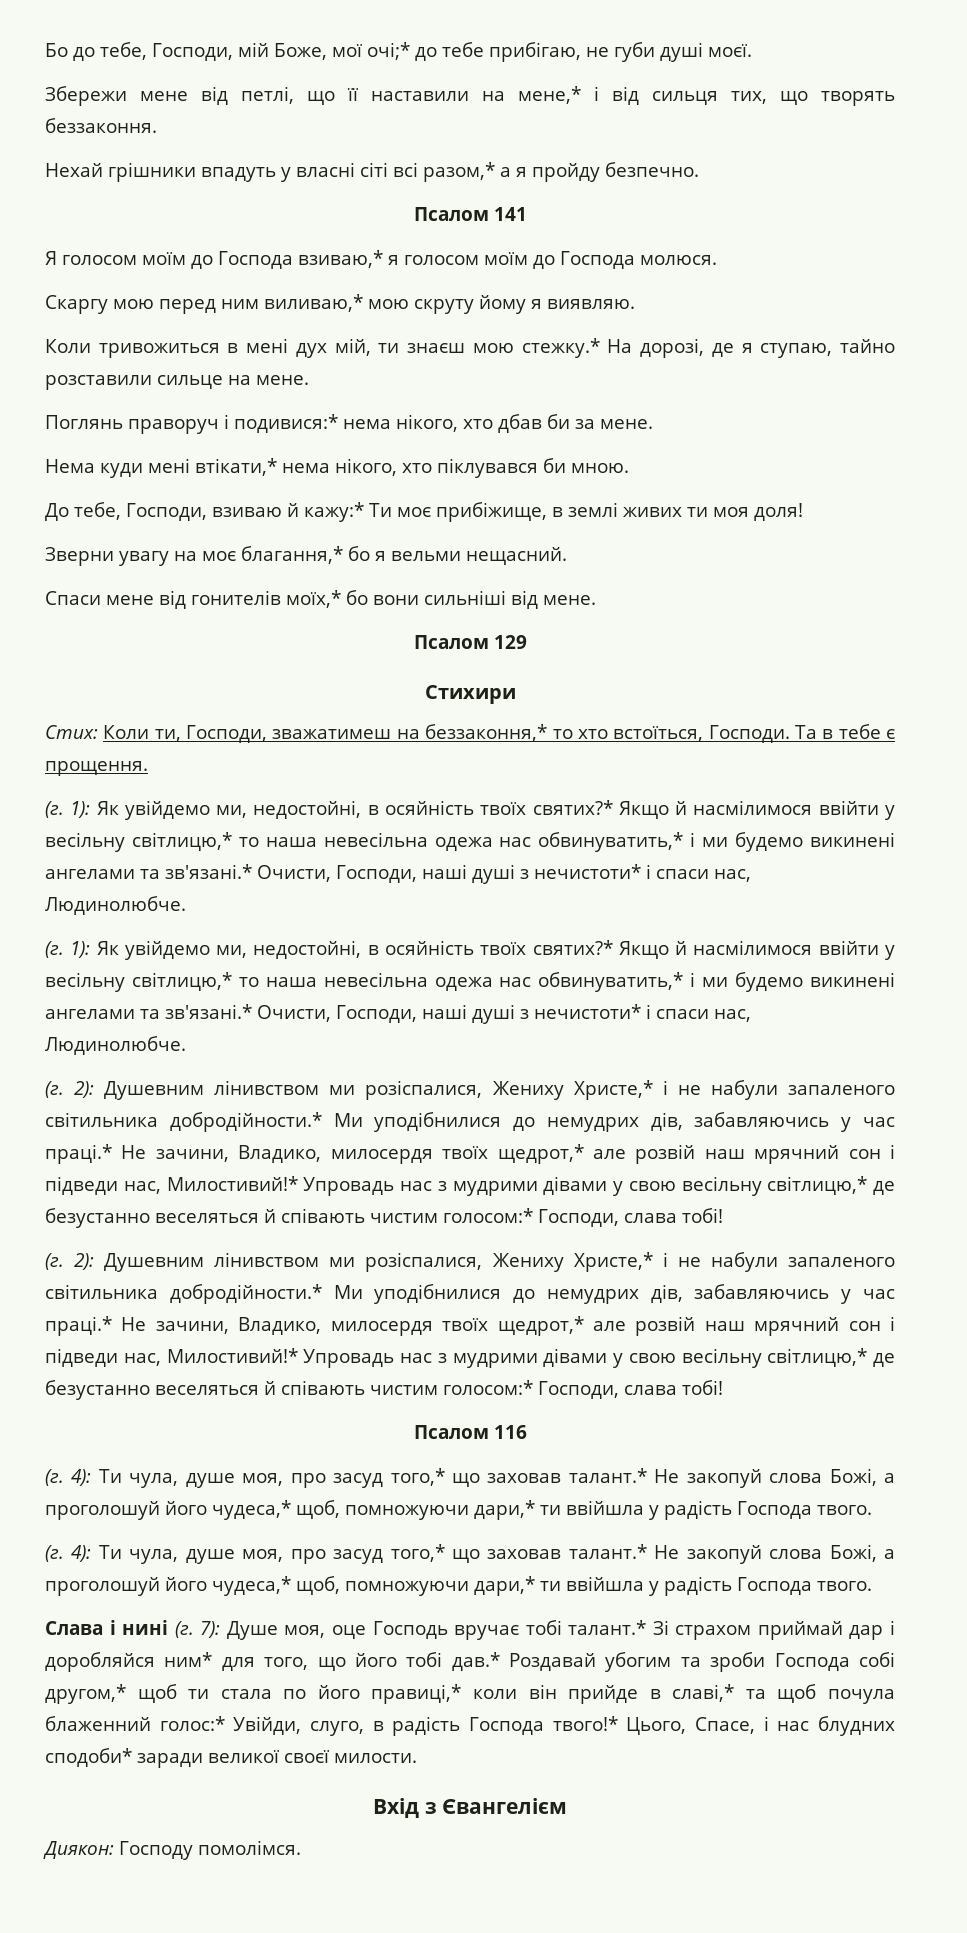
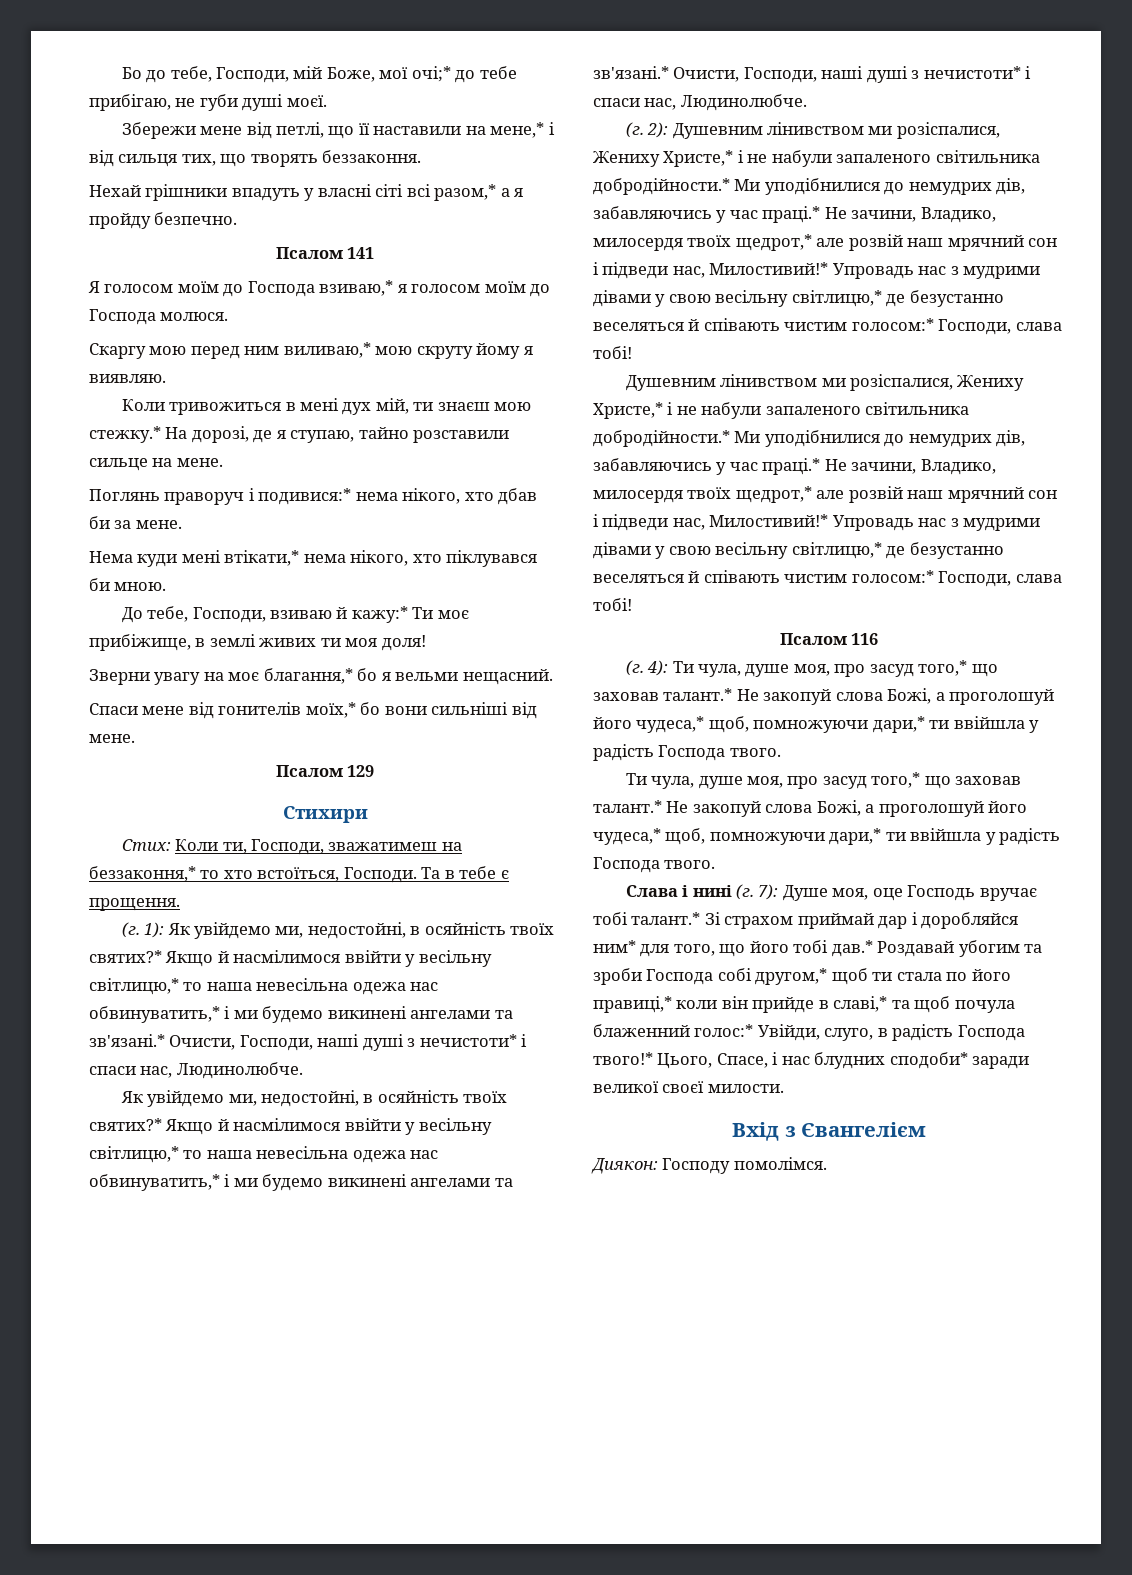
[45,941,91,958] (г. 1): -> (303, 1070) none
[45,1253,95,1270] (г. 2): -> (632, 352) none
[45,1545,92,1562] (г. 4): -> (781, 752) none

